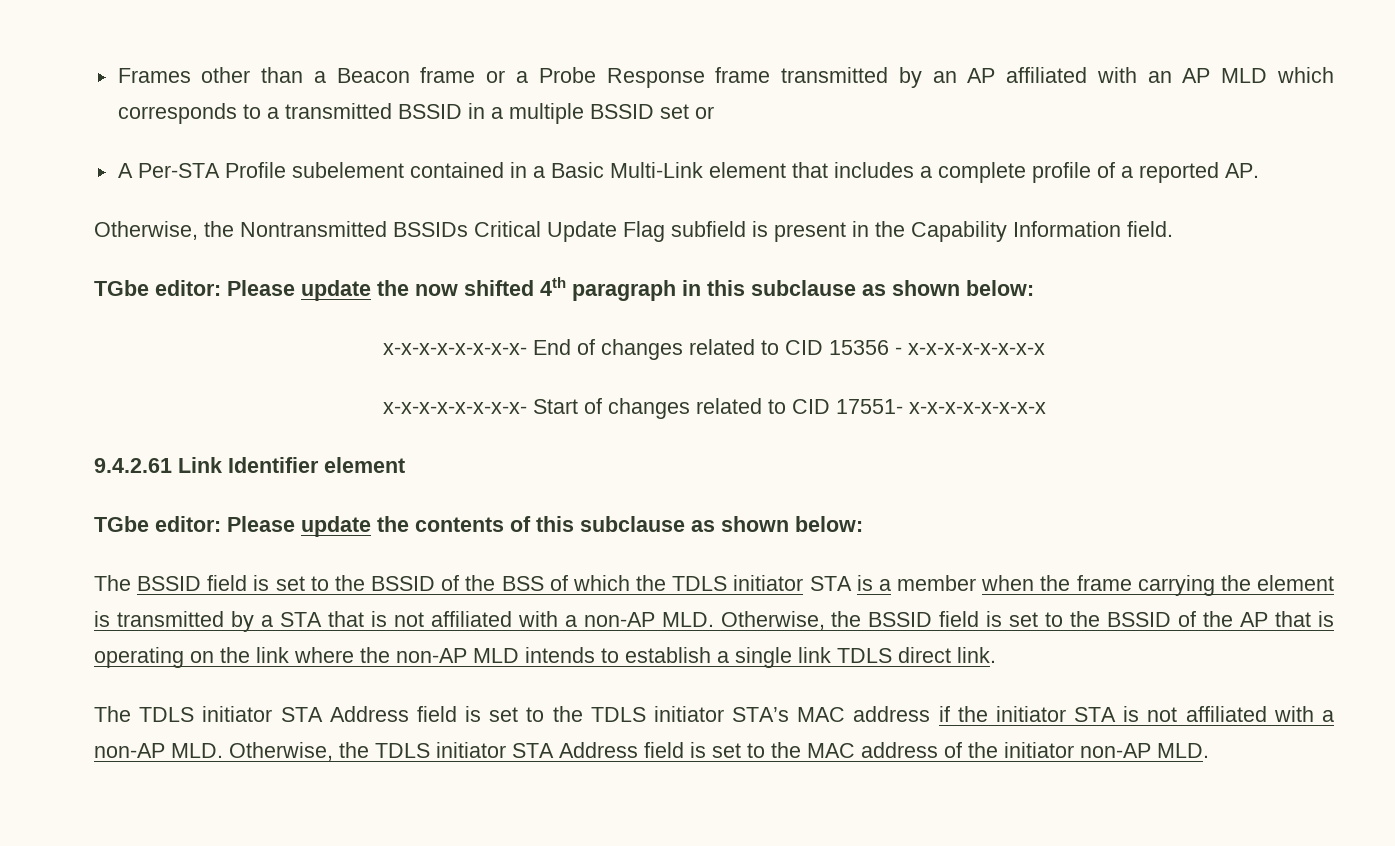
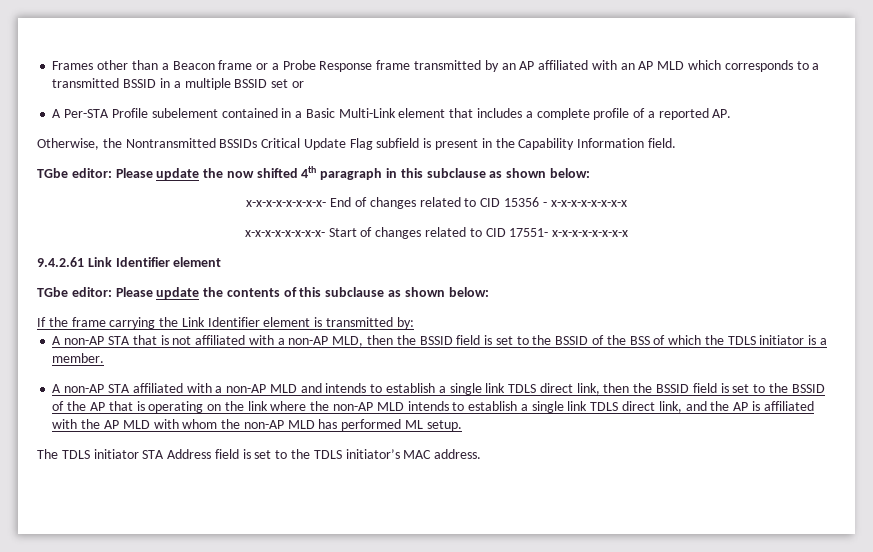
[94,575,131,591] The -> [37,317,414,329] [52,335,416,347] If the frame carrying the Link Identifier element is transmitted by: // A non-AP STA that is not affiliated with a non-AP MLD, then the
[809,576,852,591] STA -> (805, 340) none
[897,575,1334,596] [94,611,825,632] member when the frame carrying the element is transmitted by a STA that is not affiliated with a non-AP MLD. Otherwise, -> [52,353,105,363] [52,383,630,395] member. // A non-AP STA affiliated with a non-AP MLD and intends to establish a single link TDLS direct link, then
[957,647,996,663] link. -> [658,401,814,413] [52,419,462,431] link, and the AP is affiliated with the AP MLD with whom the non-AP MLD has performed ML setup.
[653,706,1334,722] [94,742,1209,761] initiator STA’s MAC address if the initiator STA is not affiliated with a non-AP MLD. Otherwise, the TDLS initiator STA Address field is set to the MAC address of the initiator non-AP MLD. -> [345,449,482,459] initiator’s MAC address.

